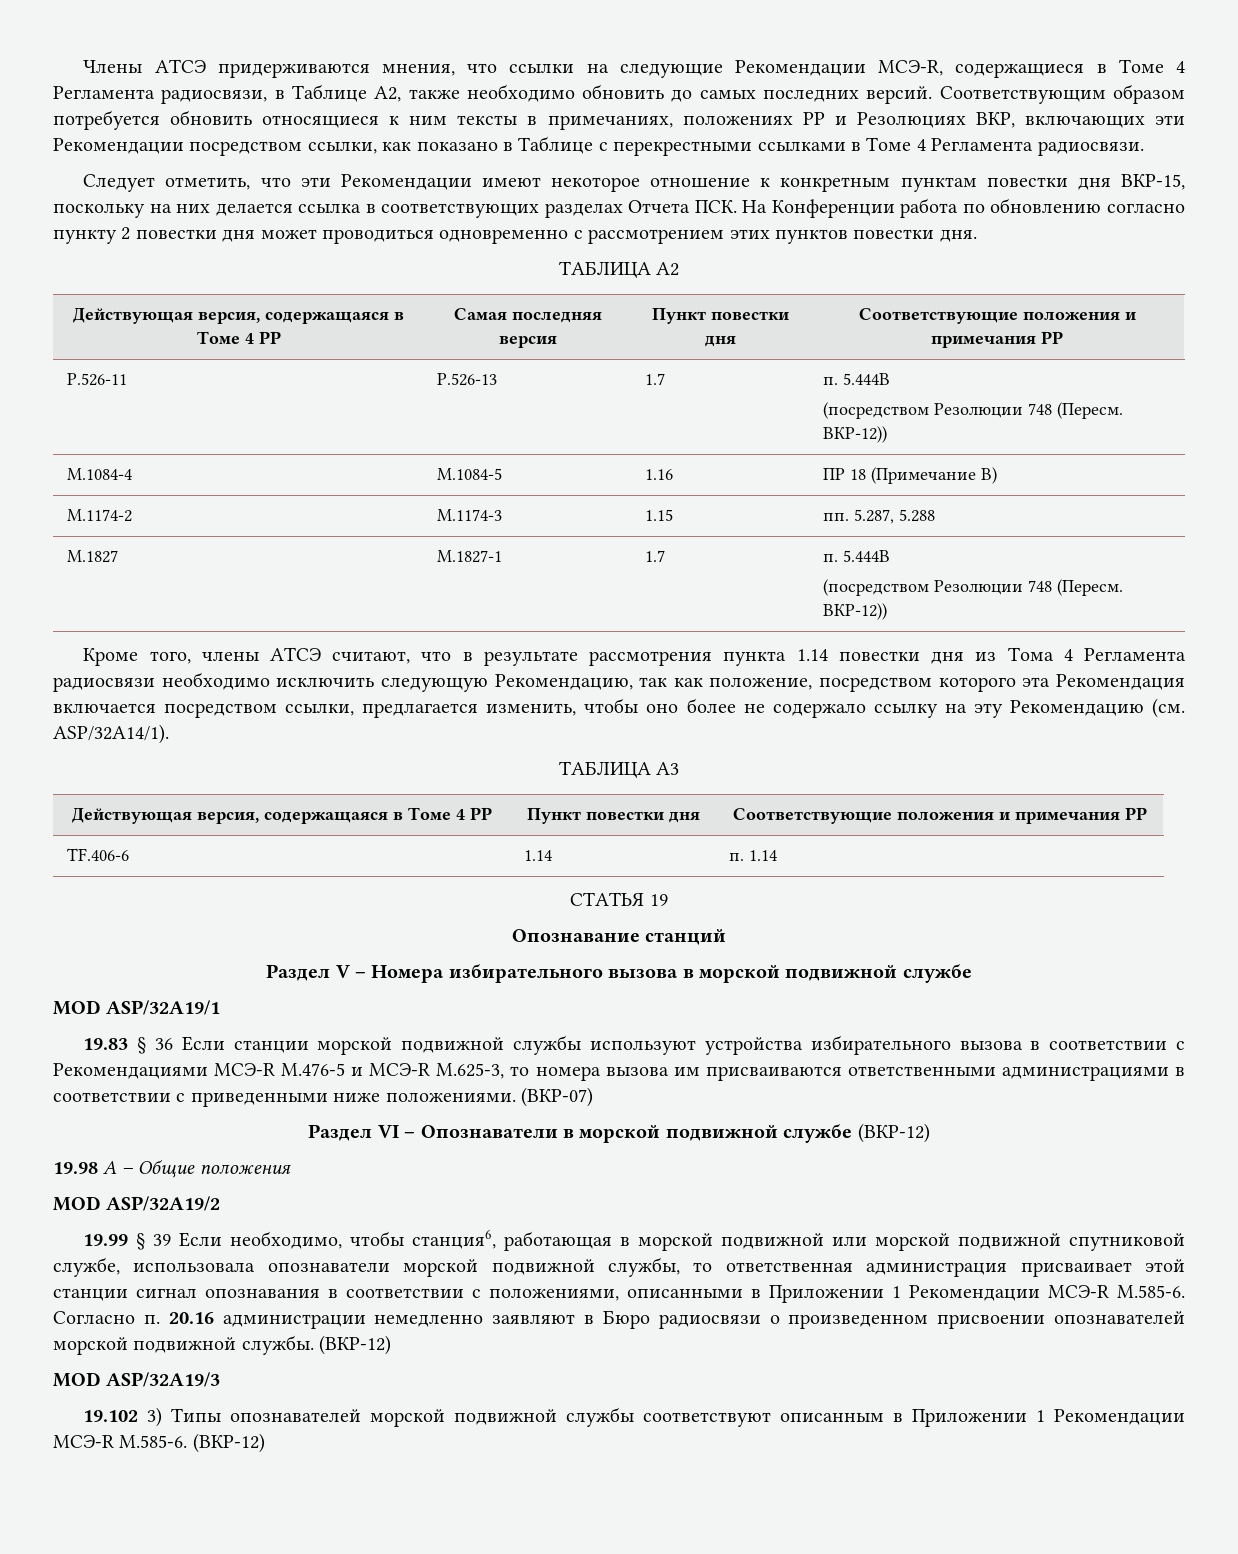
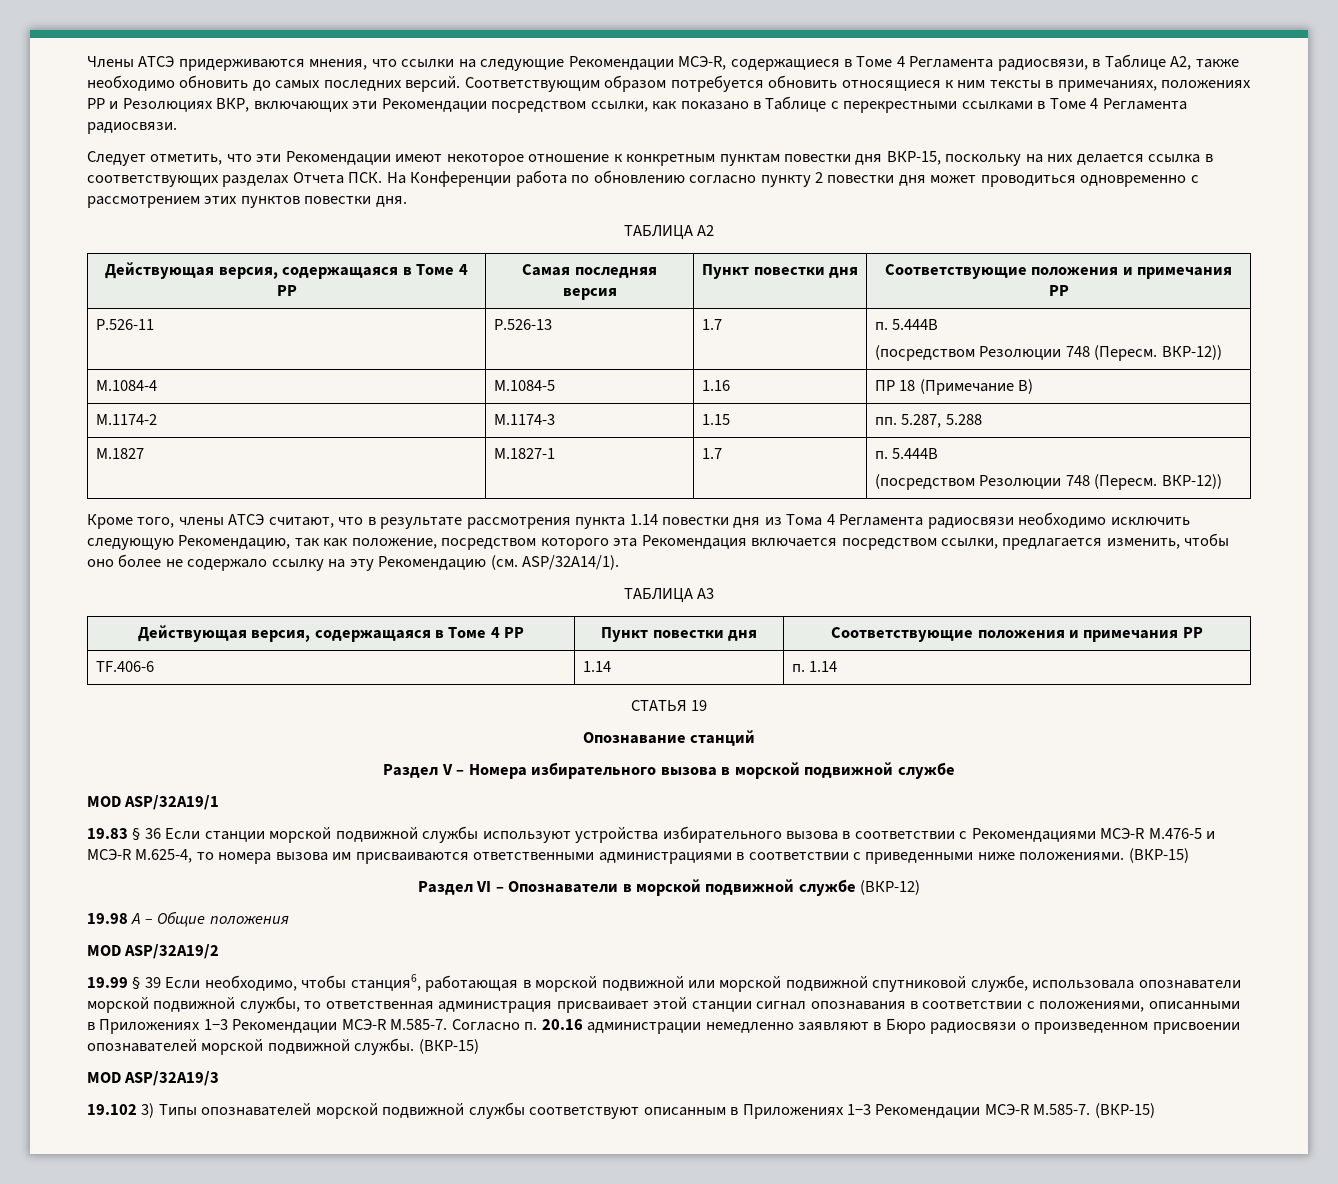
[436,1063,505,1079] M.625-3, -> [135,849,193,863] M.625-4,
[521,1087,593,1107] (ВКР-07) -> [1128,848,1189,863] (ВКР-15)
[769,1285,1185,1303] Приложении 1 Рекомендации МСЭ-R M.585-6. -> [99,1019,448,1034] Приложениях 1−3 Рекомендации МСЭ-R M.585-7.
[319,1335,392,1355] (ВКР-12) -> [418,1039,479,1054] (ВКР-15)
[912,1409,1186,1427] [53,1433,265,1453] Приложении 1 Рекомендации МСЭ-R М.585-6. (ВКР-12) -> [742,1103,1155,1119] Приложениях 1−3 Рекомендации МСЭ-R М.585-7. (ВКР-15)

